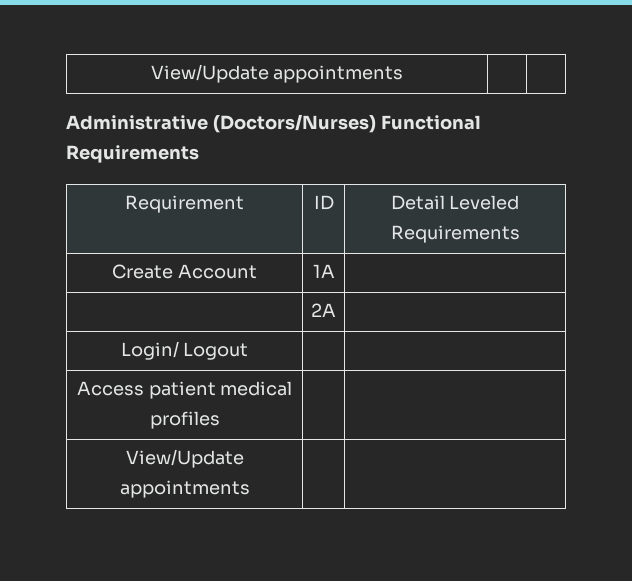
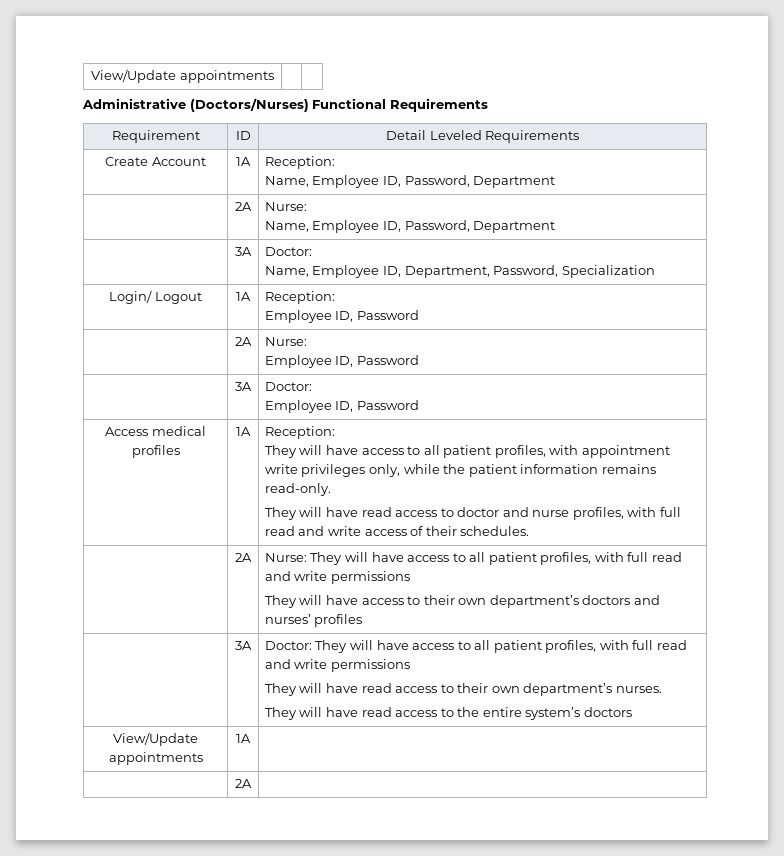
[311,303,336,317] [120,341,249,360] // | 2A | // Login/ Logout | | -> [264,156,335,169] [264,175,556,188] [235,202,252,211] [264,202,307,211] [264,220,556,233] [235,247,252,256] [264,247,312,256] [264,265,655,278] [109,290,202,304] [236,292,251,301] [264,291,335,304] [264,310,419,323] [235,337,252,346] [264,337,307,346] [264,355,419,368] [235,382,252,391] [264,382,312,391] [264,400,419,413] Reception: // Name, Employee ID, Password, Department // | 2A | Nurse: // Name, Employee ID, Password, Department // | 3A | Doctor: // Name, Employee ID, Department, Password, Specialization // Login/ Logout | 1A | Reception: // Employee ID, Password // | 2A | Nurse: // Employee ID, Password // | 3A | Doctor: // Employee ID, Password
[148,381,216,399] patient -> (149, 431) none
[125,449,244,468] [119,480,250,498] | // View/Update appointments | -> [236,427,251,436] [264,426,335,439] [264,445,670,458] [264,464,656,477] [264,483,331,496] [264,507,681,520] [264,526,530,536] [235,553,252,562] [264,552,682,565] [264,571,410,584] [264,595,660,608] [264,614,363,627] [235,641,252,650] [264,640,687,653] [264,659,410,672] [264,683,662,696] [264,707,632,720] [113,732,198,746] [108,752,203,765] [236,734,251,743] [235,779,252,788] 1A | Reception: // They will have access to all patient profiles, with appointment write privileges only, while the patient information remains read-only. // They will have read access to doctor and nurse profiles, with full read and write access of their schedules. // | 2A | Nurse: They will have access to all patient profiles, with full read and write permissions // They will have access to their own department’s doctors and nurses’ profiles // | 3A | Doctor: They will have access to all patient profiles, with full read and write permissions // They will have read access to their own department’s nurses. // They will have read access to the entire system’s doctors // View/Update appointments | 1A | // | 2A

